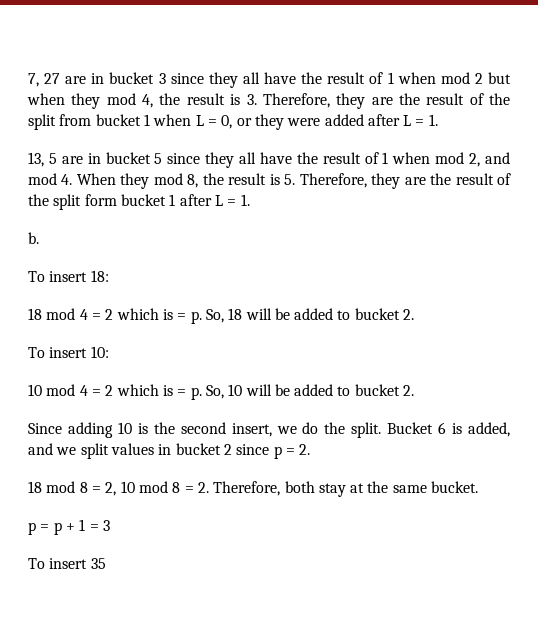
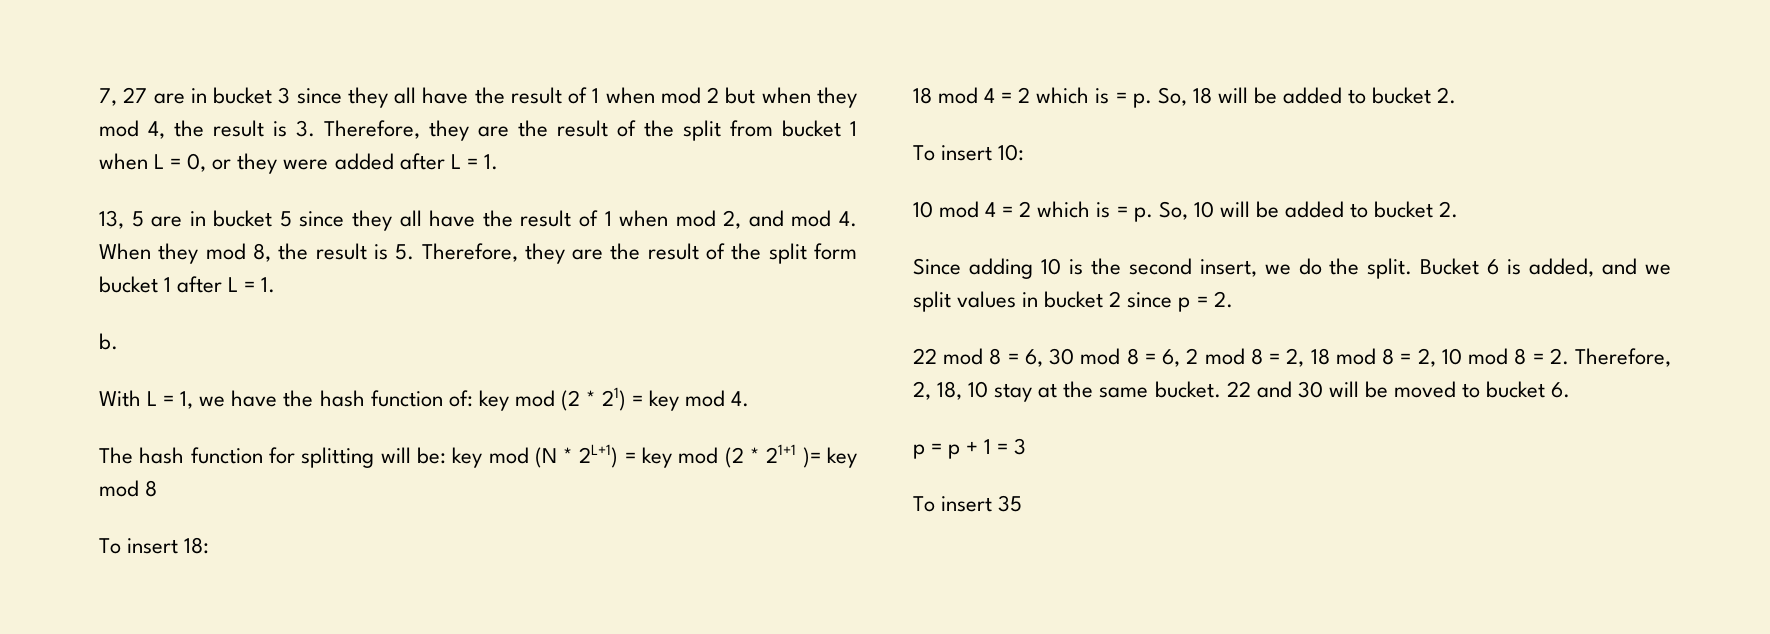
(39, 238) none -> [99,387,750,411] [99,444,857,468] [99,480,158,497] // With L = 1, we have the hash function of: key mod (2 * 21) = key mod 4. // The hash function for splitting will be: key mod (N * 2L+1) = key mod (2 * 21+1 )= key mod 8
(311, 449) none -> [913,348,1305,367] 22 mod 8 = 6, 30 mod 8 = 6, 2 mod 8 = 2,
[284,481,315,493] both -> [913,381,989,400] 2, 18, 10
(479, 487) none -> [1226,381,1571,398] 22 and 30 will be moved to bucket 6.

